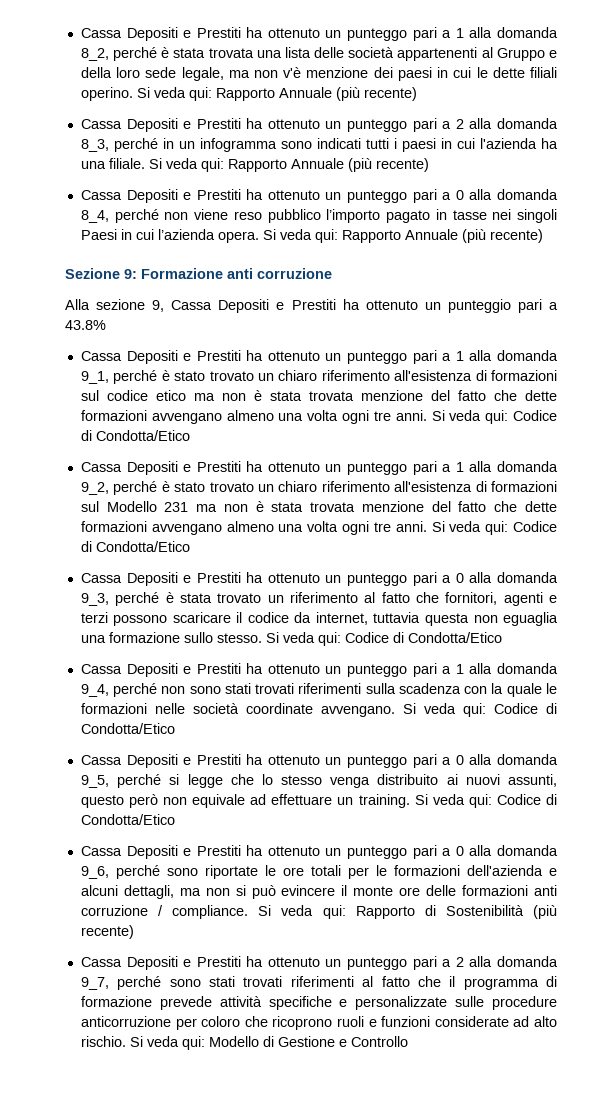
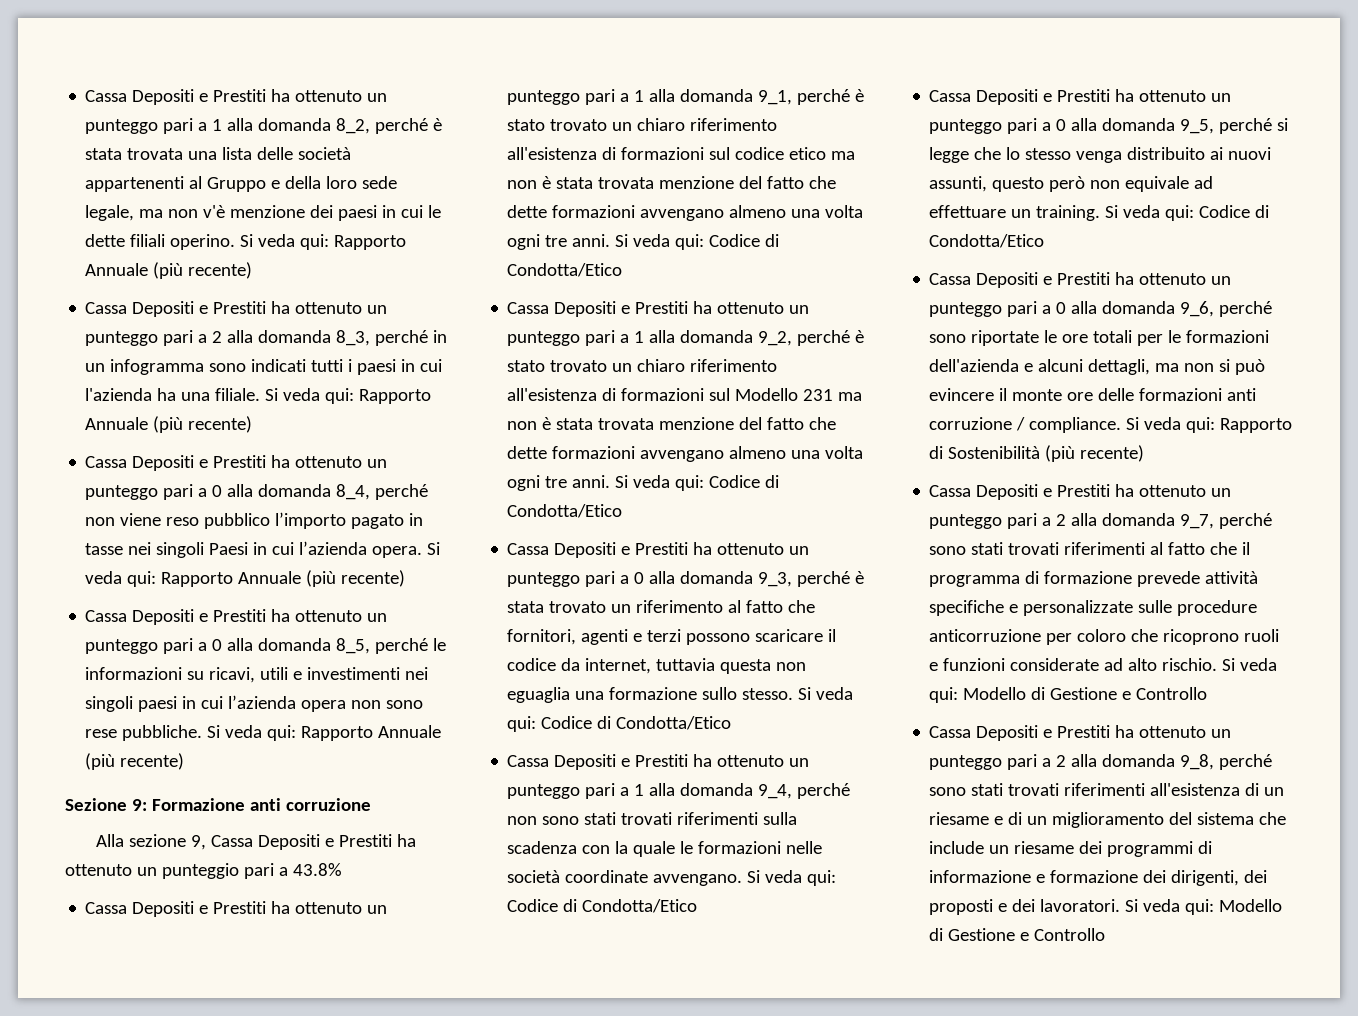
(543, 236) none -> [85,609,388,625] [85,638,447,654] [85,667,429,683] [85,695,424,712] [85,725,442,741] [85,753,185,770] // Cassa Depositi e Prestiti ha ottenuto un punteggo pari a 0 alla domanda 8_5, perché le informazioni su ricavi, utili e investimenti nei singoli paesi in cui l’azienda opera non sono rese pubbliche. Si veda qui: Rapporto Annuale (più recente)
(408, 1041) none -> [929,725,1232,741] [929,754,1273,770] [929,783,1285,796] [929,812,1287,828] [929,841,1213,857] [929,870,1268,886] [929,899,1283,915] [929,928,1106,941] // Cassa Depositi e Prestiti ha ottenuto un punteggo pari a 2 alla domanda 9_8, perché sono stati trovati riferimenti all'esistenza di un riesame e di un miglioramento del sistema che include un riesame dei programmi di informazione e formazione dei dirigenti, dei proposti e dei lavoratori. Si veda qui: Modello di Gestione e Controllo

